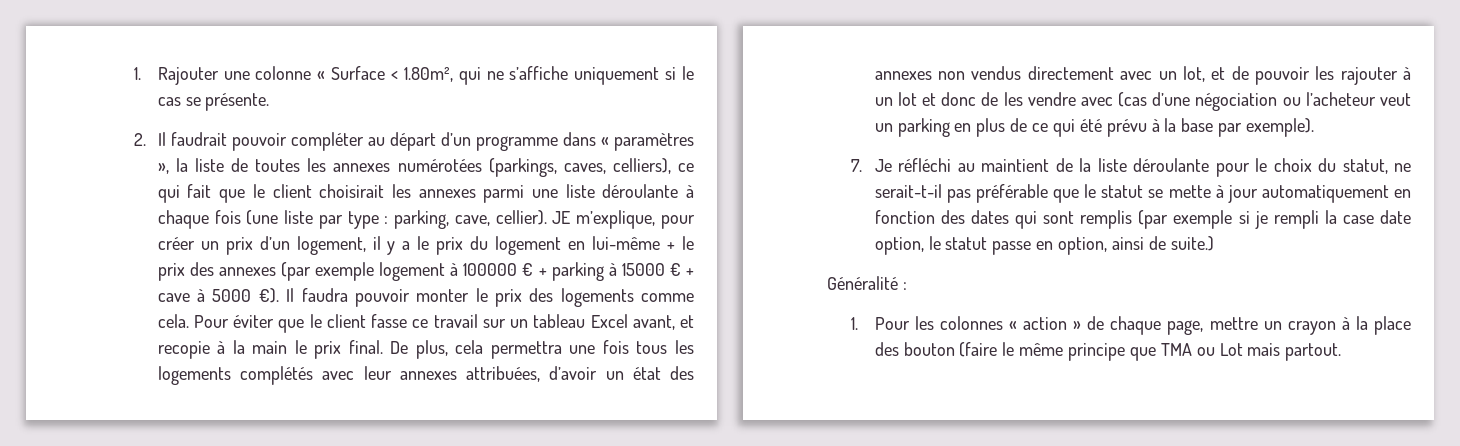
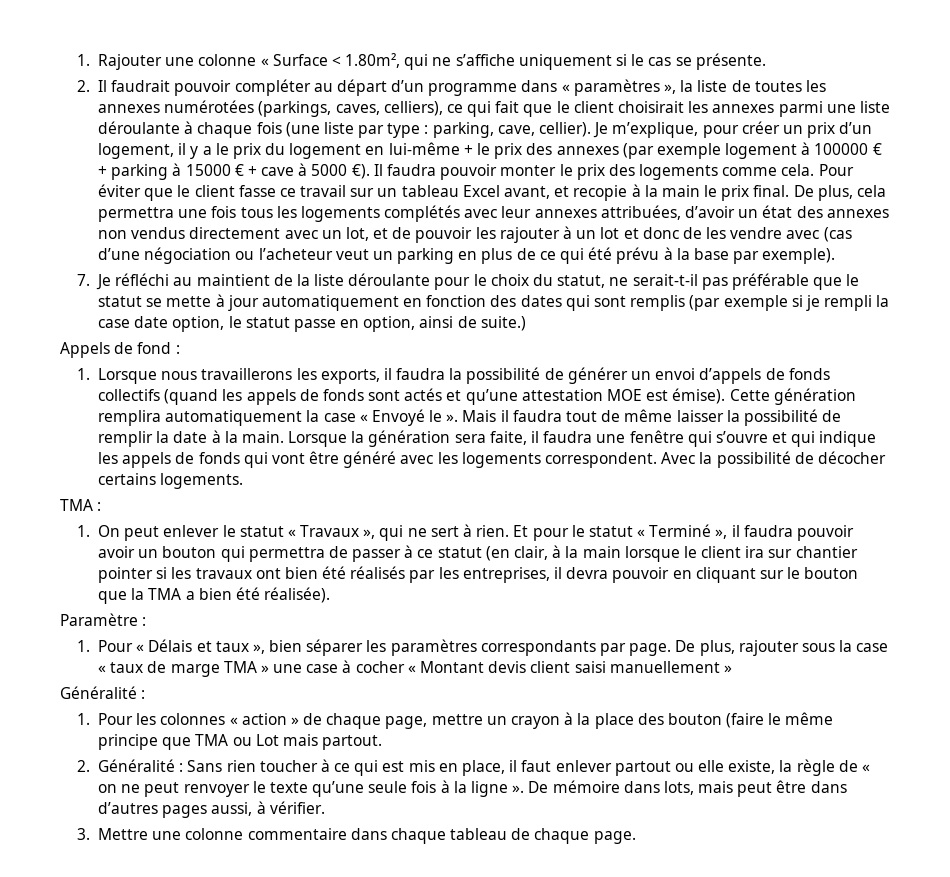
[552,211,571,224] JE -> [593,122,609,138] Je
(1214, 243) none -> [60,342,180,358] [77,367,830,384] [97,388,856,405] [97,409,842,426] [97,430,877,447] [97,451,886,468] [97,473,244,489] [60,499,102,511] [77,524,855,541] [97,545,858,562] [97,566,859,583] [97,587,331,604] [60,613,147,626] [77,639,889,656] [97,660,732,677] // Appels de fond : // 1. Lorsque nous travaillerons les exports, il faudra la possibilité de générer un envoi d’appels de fonds collectifs (quand les appels de fonds sont actés et qu’une attestation MOE est émise). Cette génération remplira automatiquement la case « Envoyé le ». Mais il faudra tout de même laisser la possibilité de remplir la date à la main. Lorsque la génération sera faite, il faudra une fenêtre qui s’ouvre et qui indique les appels de fonds qui vont être généré avec les logements correspondent. Avec la possibilité de décocher certains logements. // TMA : // 1. On peut enlever le statut « Travaux », qui ne sert à rien. Et pour le statut « Terminé », il faudra pouvoir avoir un bouton qui permettra de passer à ce statut (en clair, à la main lorsque le client ira sur chantier pointer si les travaux ont bien été réalisés par les entreprises, il devra pouvoir en cliquant sur le bouton que la TMA a bien été réalisée). // Paramètre : // 1. Pour « Délais et taux », bien séparer les paramètres correspondants par page. De plus, rajouter sous la case « taux de marge TMA » une case à cocher « Montant devis client saisi manuellement »
(1342, 352) none -> [77,759,871,776] [97,780,847,797] [97,801,325,818] [77,828,636,844] // 2. Généralité : Sans rien toucher à ce qui est mis en place, il faut enlever partout ou elle existe, la règle de « on ne peut renvoyer le texte qu’une seule fois à la ligne ». De mémoire dans lots, mais peut être dans d’autres pages aussi, à vérifier. // 3. Mettre une colonne commentaire dans chaque tableau de chaque page.

